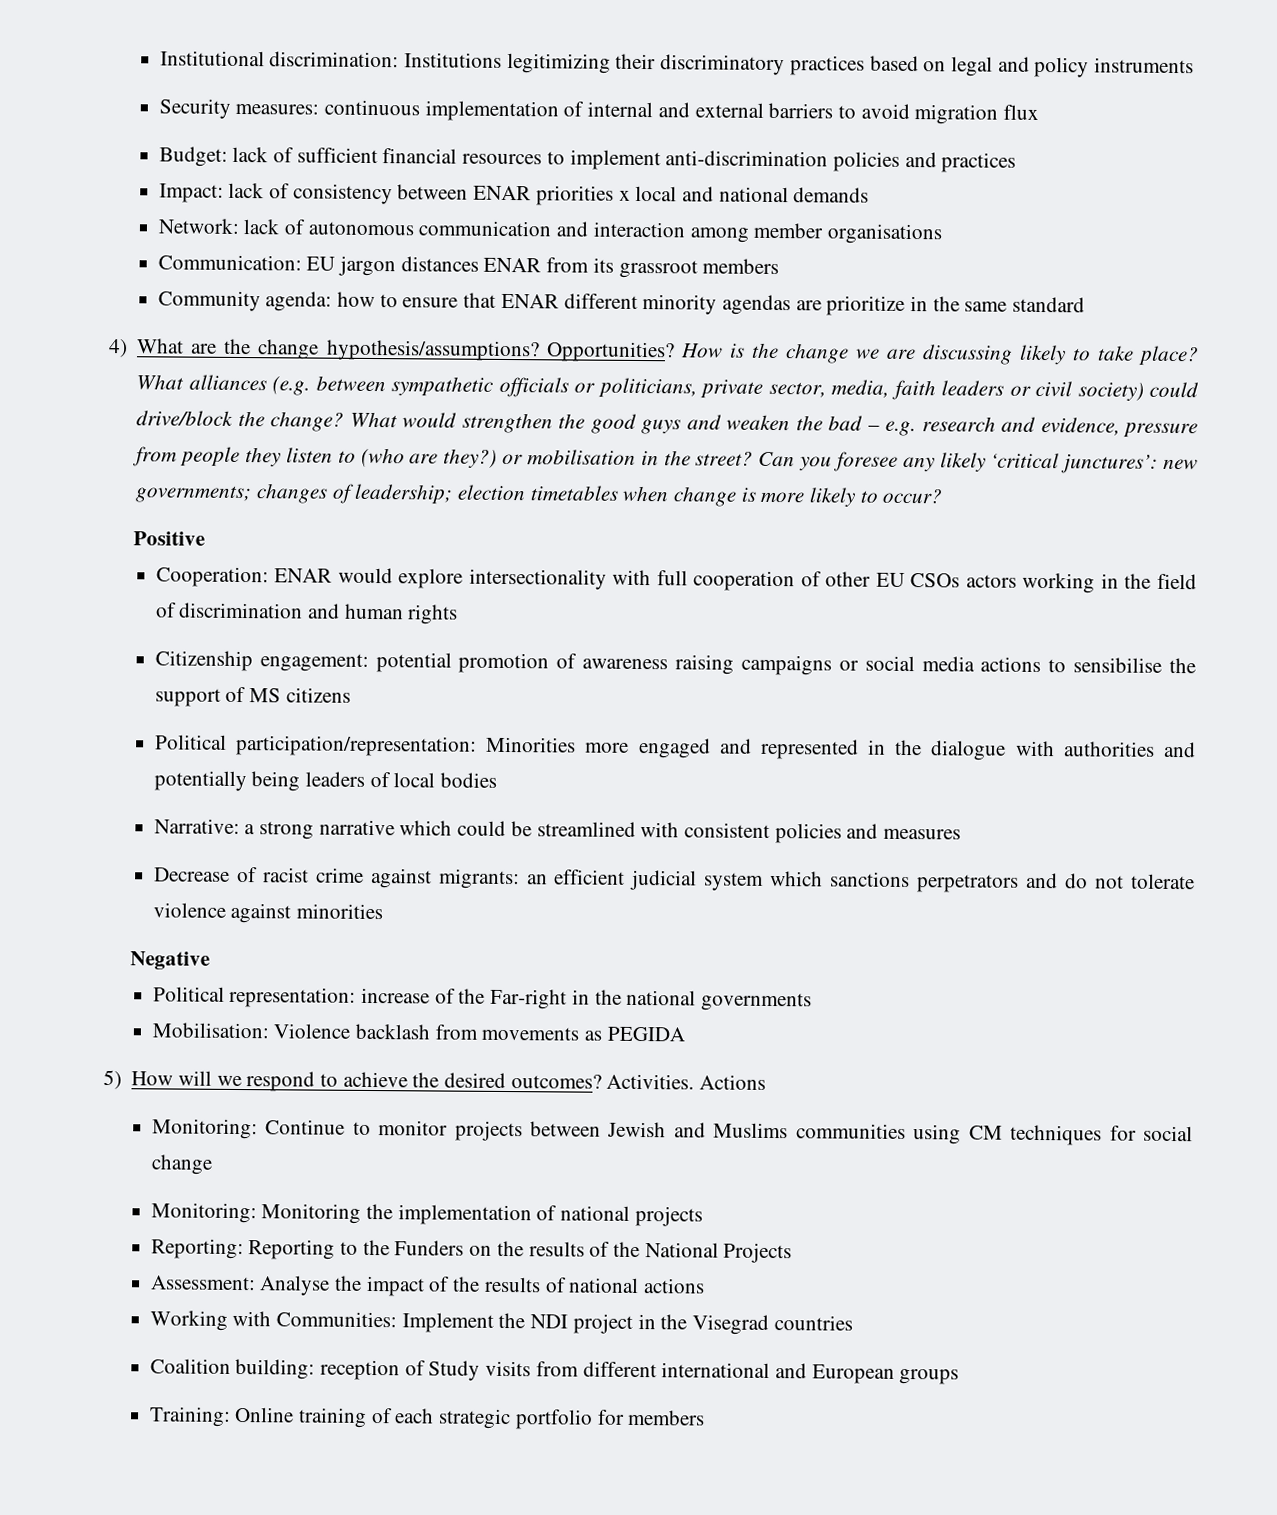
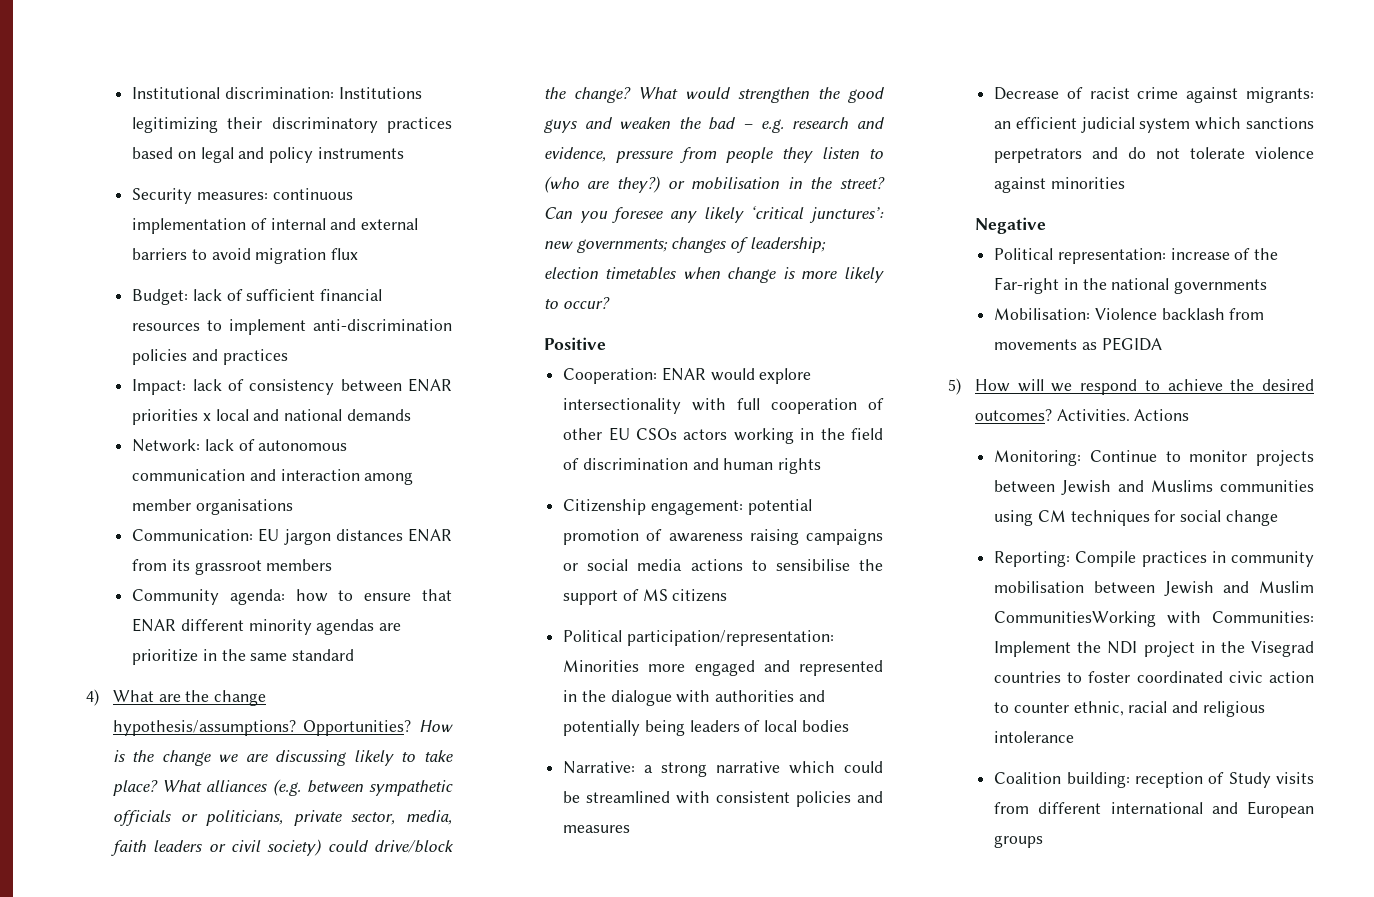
[150,1202,703,1227] [150,1238,793,1264] [149,1275,705,1297] [149,1310,228,1331] Monitoring: Monitoring the implementation of national projects // Reporting: Reporting to the Funders on the results of the National Projects // Assessment: Analyse the impact of the results of national actions // Working -> [994,551,1314,567] [994,581,1314,596] [994,611,1157,627] Reporting: Compile practices in community mobilisation between Jewish and Muslim CommunitiesWorking
(853, 1323) none -> [1067,671,1314,683] [994,701,1265,717] [994,731,1075,743] to foster coordinated civic action to counter ethnic, racial and religious intolerance
[148,1406,706,1430] // Training: Online training of each strategic portfolio for members -> (1044, 841) none

